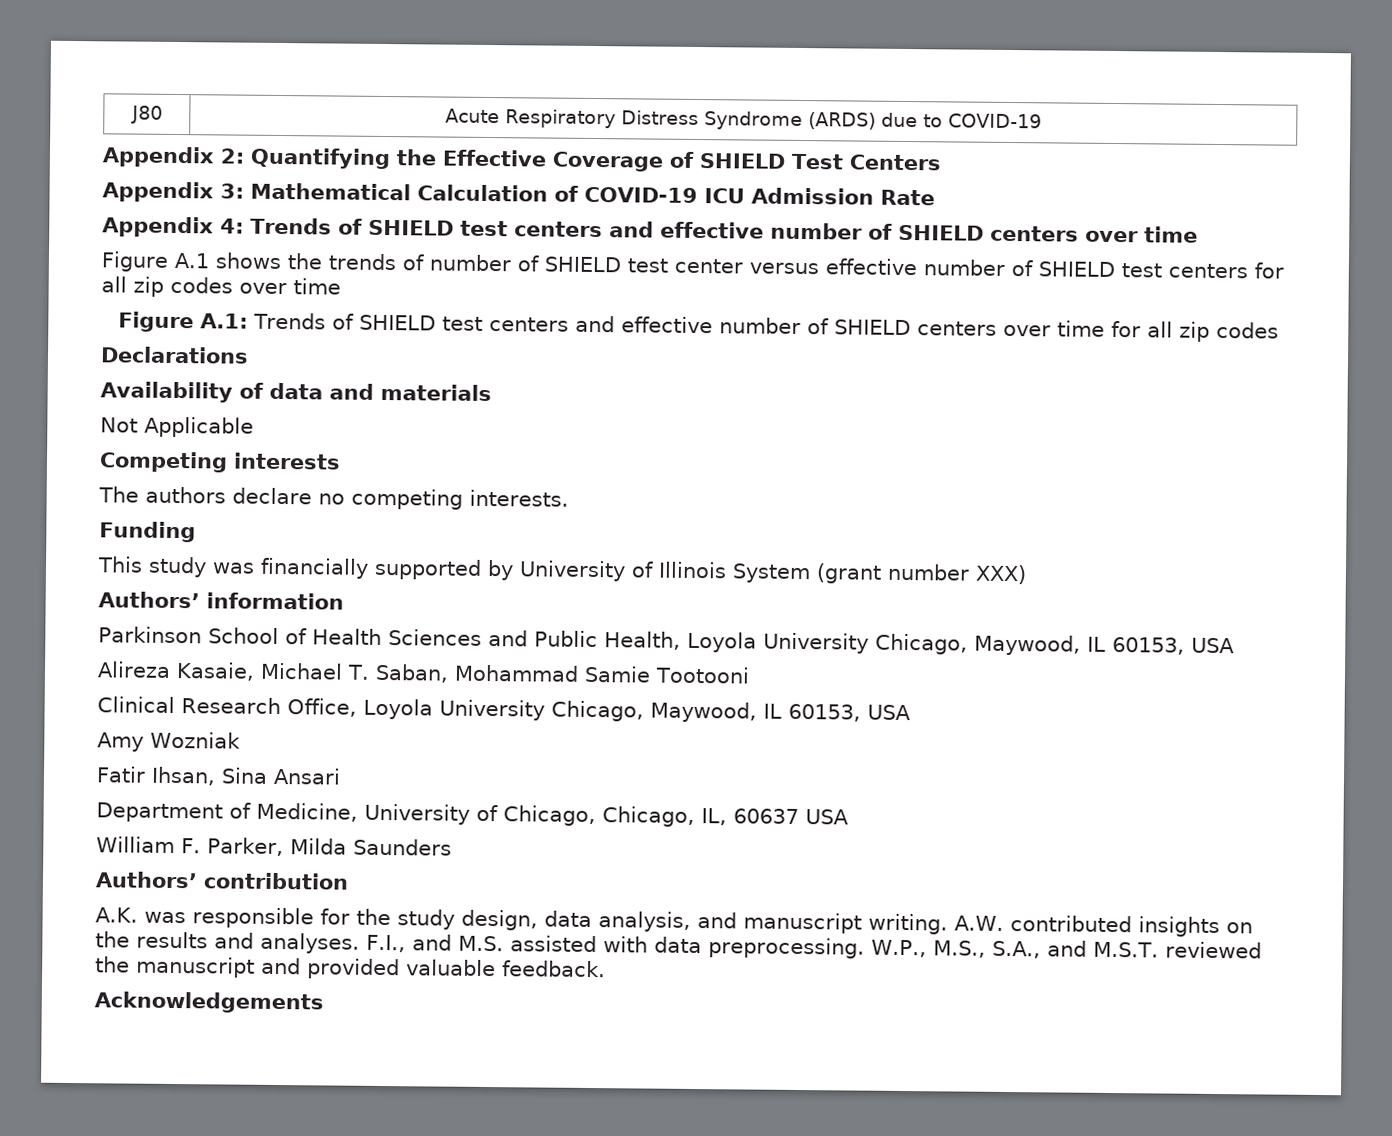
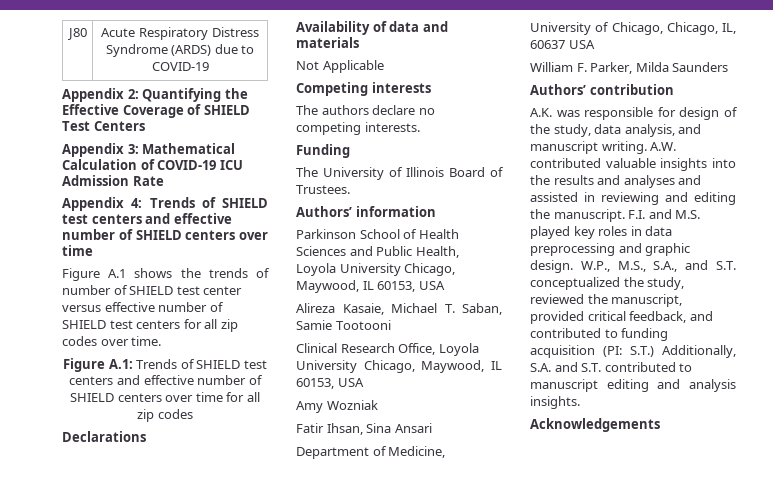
[293,278,341,295] time -> [131,336,162,346] time.
[97,556,1027,585] This study was financially supported by University of Illinois System (grant number XXX) -> [296,167,504,180] [296,185,350,194] The University of Illinois Board of Trustees.
[453,664,579,682] Mohammad -> (502, 309) none
[356,908,538,931] the study design, -> [679,107,738,120] [530,124,591,137] design of the study,
[1137,916,1253,938] [95,931,1262,959] [95,956,606,980] insights on the results and analyses. F.I., and M.S. assisted with data preprocessing. W.P., M.S., S.A., and M.S.T. reviewed the manuscript and provided valuable feedback. -> [605,158,736,171] [530,175,702,188] [530,192,736,205] [530,209,701,222] [530,226,673,239] [530,243,691,256] [530,260,736,273] [530,277,685,290] [530,294,683,307] [530,311,713,324] [530,328,669,341] [530,345,736,358] [530,362,693,372] [530,379,736,392] [530,396,580,409] valuable insights into the results and analyses and assisted in reviewing and editing the manuscript. F.I. and M.S. played key roles in data preprocessing and graphic design. W.P., M.S., S.A., and S.T. conceptualized the study, reviewed the manuscript, provided critical feedback, and contributed to funding acquisition (PI: S.T.) Additionally, S.A. and S.T. contributed to manuscript editing and analysis insights.

